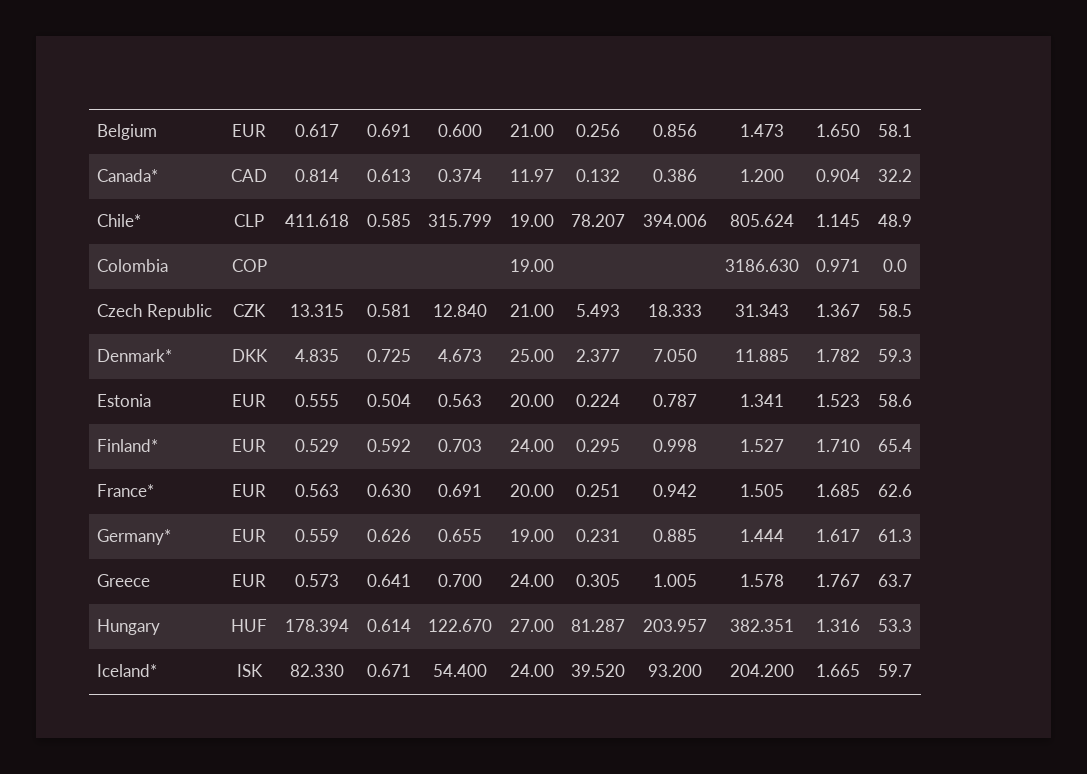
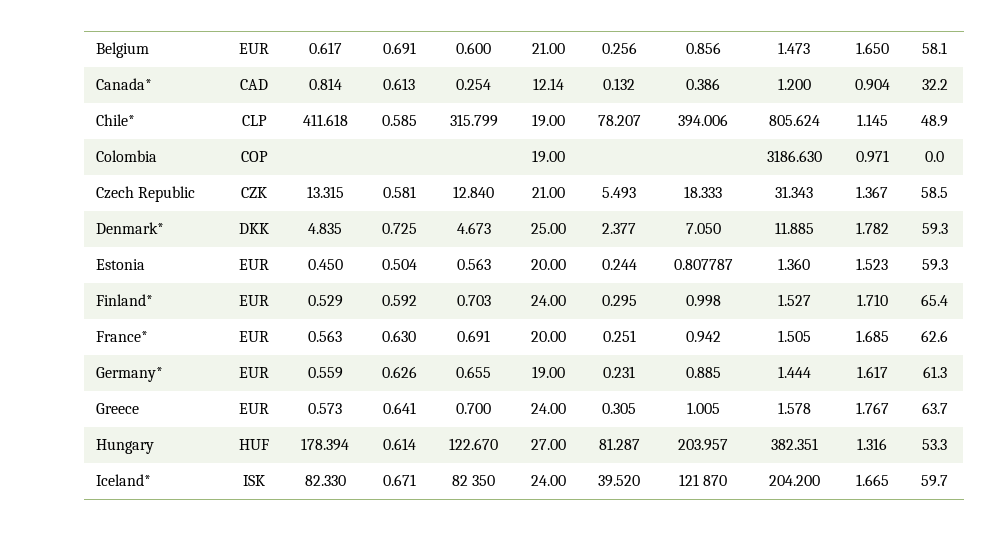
[438,169,482,182] [509,169,554,182] 0.374 | 11.97 -> [456,79,491,90] [532,78,564,90] 0.254 | 12.14
[294,394,339,407] 0.555 -> [307,259,343,270] 0.450
[576,394,620,407] [652,394,697,407] [739,394,784,407] 0.224 | 0.787 | 1.341 -> [601,259,637,270] [673,259,733,270] [778,258,810,270] 0.244 | 0.807787 | 1.360
[877,394,912,407] 58.6 -> [921,259,948,271] 59.3
[433,664,487,677] 54.400 -> [451,475,496,486] 82 350
[647,664,702,677] 93.200 -> [678,474,728,486] 121 870

